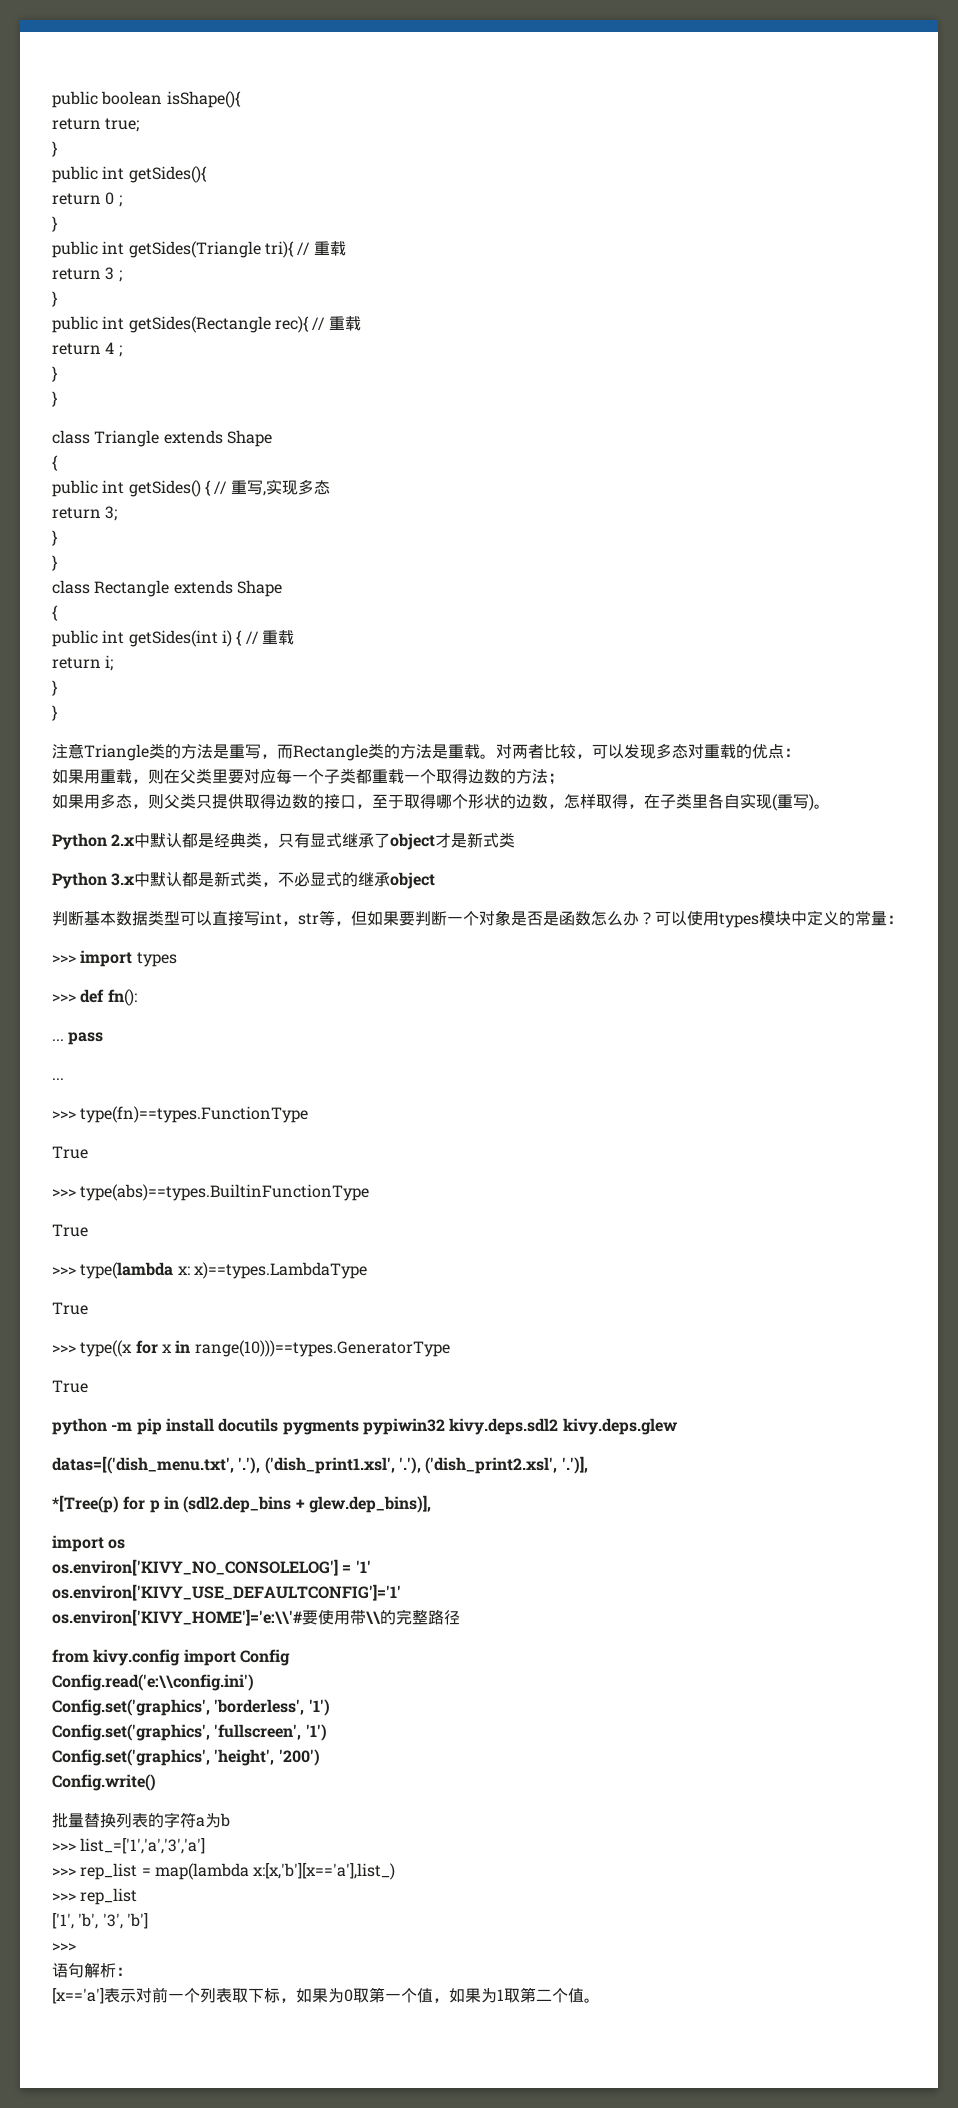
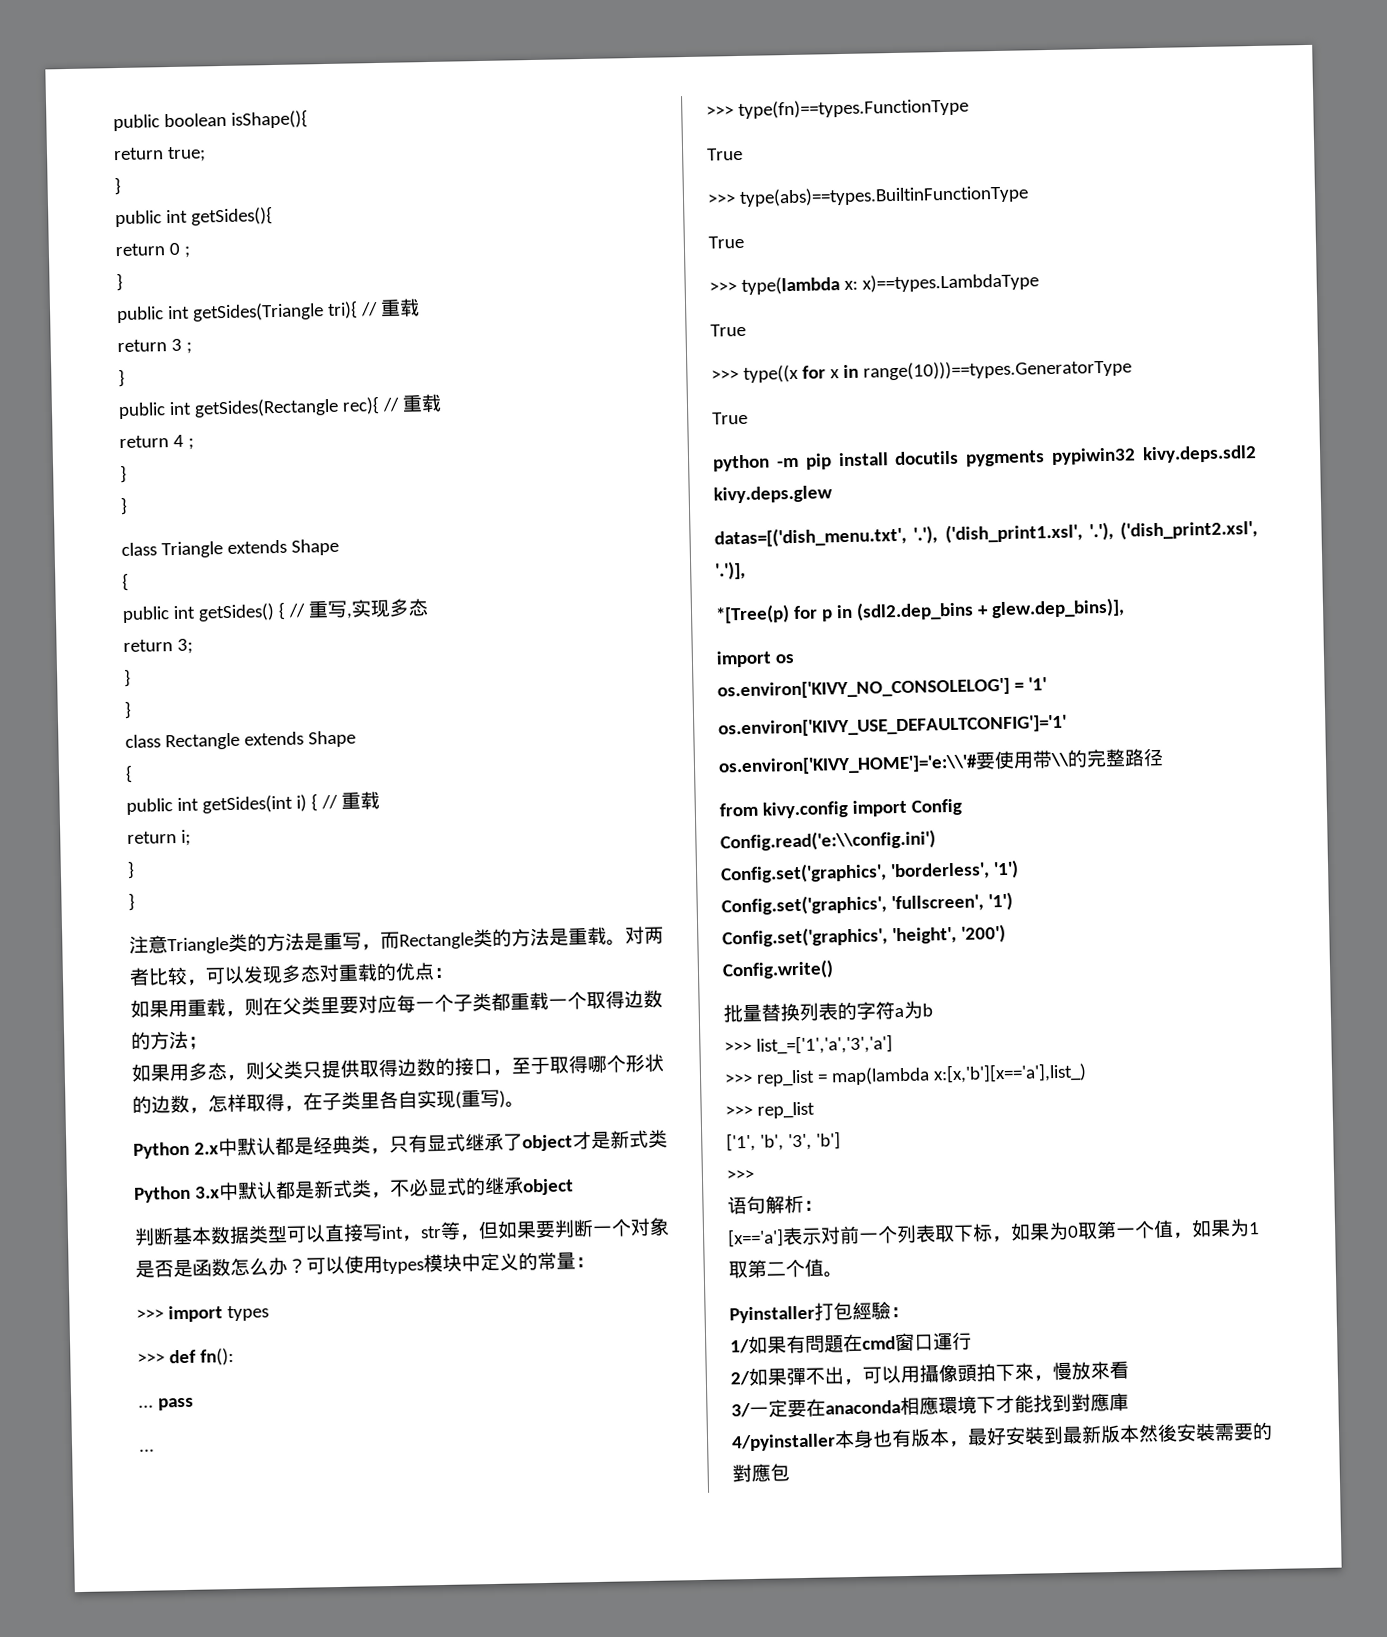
(600, 2000) none -> [729,1301,910,1324] [730,1331,972,1355] [730,1360,1129,1387] [731,1392,1129,1418] [731,1421,1273,1452] [732,1463,790,1483] // Pyinstaller打包經驗： // 1/如果有問題在cmd窗口運行 // 2/如果彈不出，可以用攝像頭拍下來，慢放來看 // 3/一定要在anaconda相應環境下才能找到對應庫 // 4/pyinstaller本身也有版本，最好安裝到最新版本然後安裝需要的對應包

